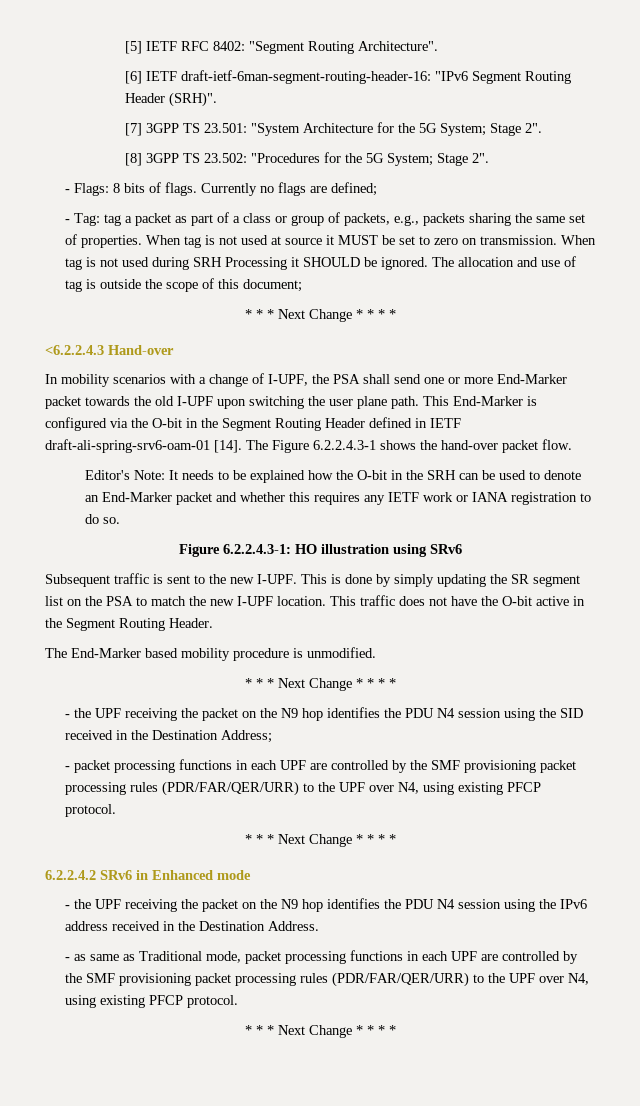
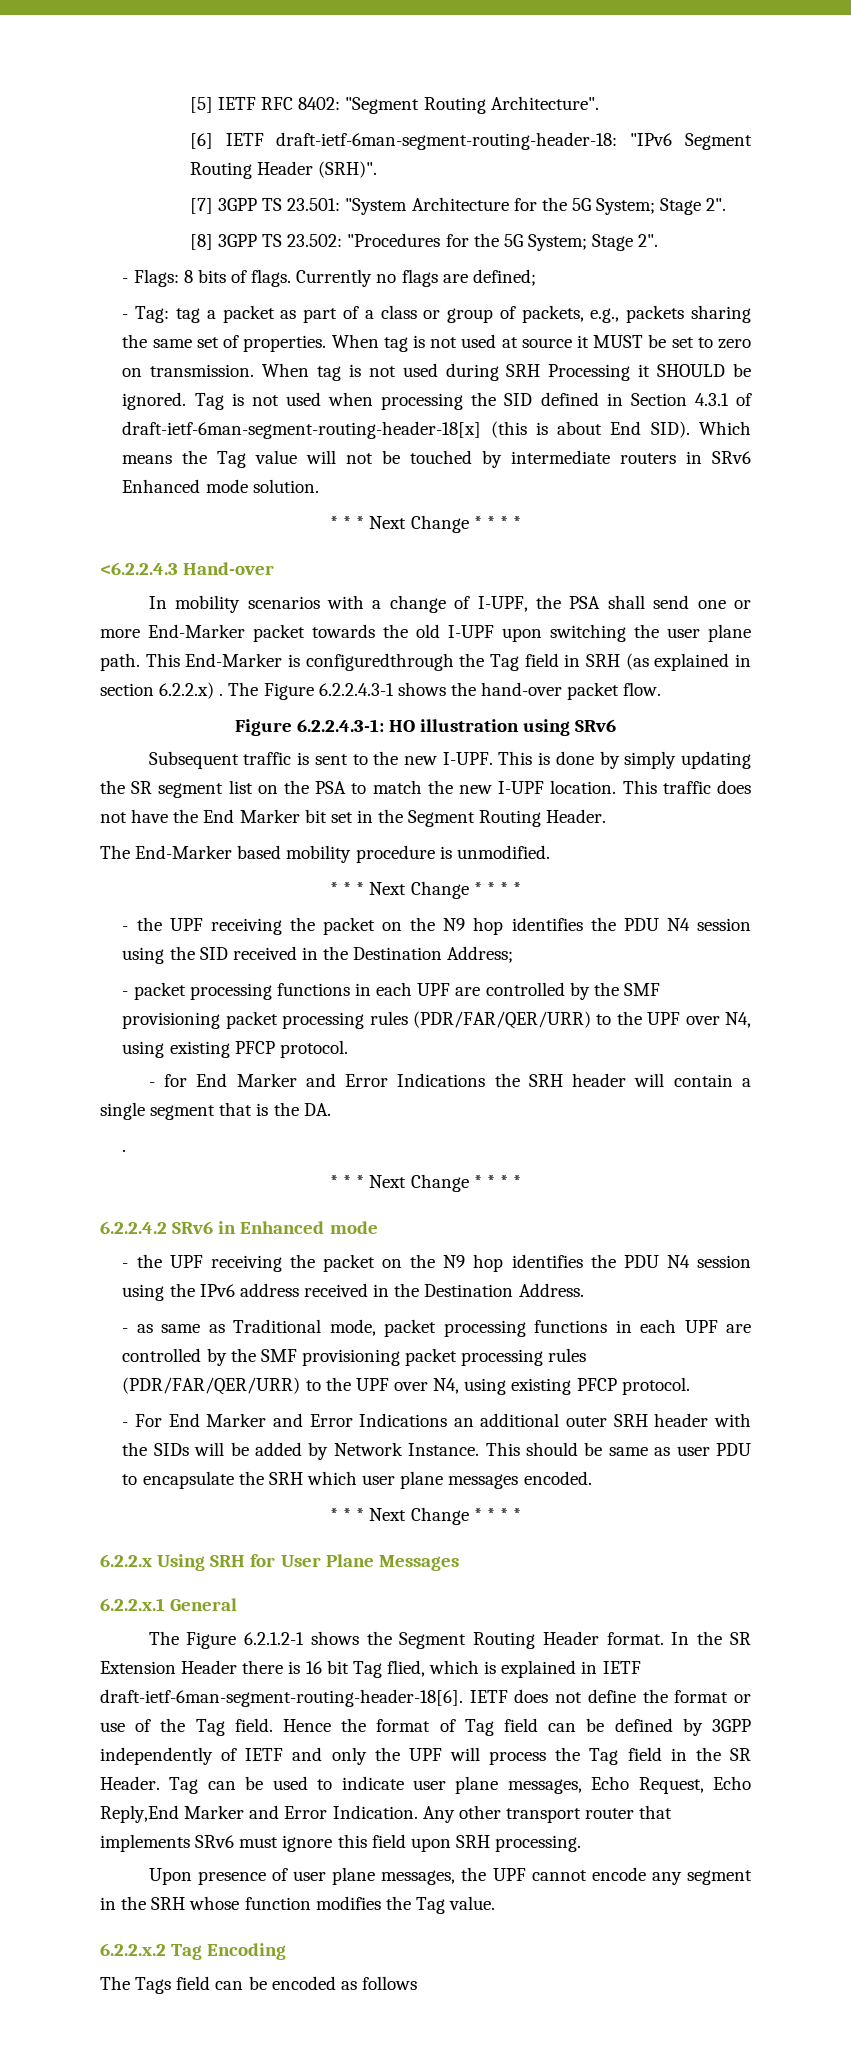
[180,70,431,84] draft-ietf-6man-segment-routing-header-16: -> [276,132,618,150] draft-ietf-6man-segment-routing-header-18:
[431,256,576,267] [64,278,302,292] The allocation and use of tag is outside the scope of this document; -> [194,392,752,410] [122,421,751,439] [122,450,751,468] [122,479,319,493] Tag is not used when processing the SID defined in Section 4.3.1 of draft-ietf-6man-segment-routing-header-18[x] (this is about End SID). Which means the Tag value will not be touched by intermediate routers in SRv6 Enhanced mode solution.
[45,417,461,431] [45,439,242,453] configured via the O-bit in the Segment Routing Header defined in IETF draft-ali-spring-srv6-oam-01 [14]. -> [305,653,751,671] [100,682,224,699] configuredthrough the Tag field in SRH (as explained in section 6.2.2.x) .
[84,470,581,483] [84,492,591,505] [84,514,120,524] // Editor's Note: It needs to be explained how the O-bit in the SRH can be used to denote an End-Marker packet and whether this requires any IETF work or IANA registration to do so. -> (662, 689) none
[502,596,569,606] O-bit active -> [203,809,353,823] End Marker bit set
(116, 810) none -> [148,1073,751,1087] [100,1102,331,1120] [122,1149,127,1152] // - for End Marker and Error Indications the SRH header will contain a single segment that is the DA. // .
[244,1025,396,1038] // * * * Next Change * * * * -> [122,1413,751,1427] [122,1442,751,1460] [122,1471,592,1489] [329,1507,522,1525] [100,1554,459,1571] [100,1598,238,1611] [148,1631,752,1649] [100,1660,641,1678] [100,1689,751,1707] [100,1718,751,1736] [100,1747,751,1765] [100,1776,751,1794] [100,1805,673,1823] [100,1834,582,1852] [148,1867,752,1885] [100,1896,496,1914] [100,1943,287,1960] [100,1976,417,1994] // - For End Marker and Error Indications an additional outer SRH header with the SIDs will be added by Network Instance. This should be same as user PDU to encapsulate the SRH which user plane messages encoded. // * * * Next Change * * * * // 6.2.2.x Using SRH for User Plane Messages // 6.2.2.x.1 General // The Figure 6.2.1.2-1 shows the Segment Routing Header format. In the SR Extension Header there is 16 bit Tag flied, which is explained in IETF draft-ietf-6man-segment-routing-header-18[6]. IETF does not define the format or use of the Tag field. Hence the format of Tag field can be defined by 3GPP independently of IETF and only the UPF will process the Tag field in the SR Header. Tag can be used to indicate user plane messages, Echo Request, Echo Reply,End Marker and Error Indication. Any other transport router that implements SRv6 must ignore this field upon SRH processing. // Upon presence of user plane messages, the UPF cannot encode any segment in the SRH whose function modifies the Tag value. // 6.2.2.x.2 Tag Encoding // The Tags field can be encoded as follows

